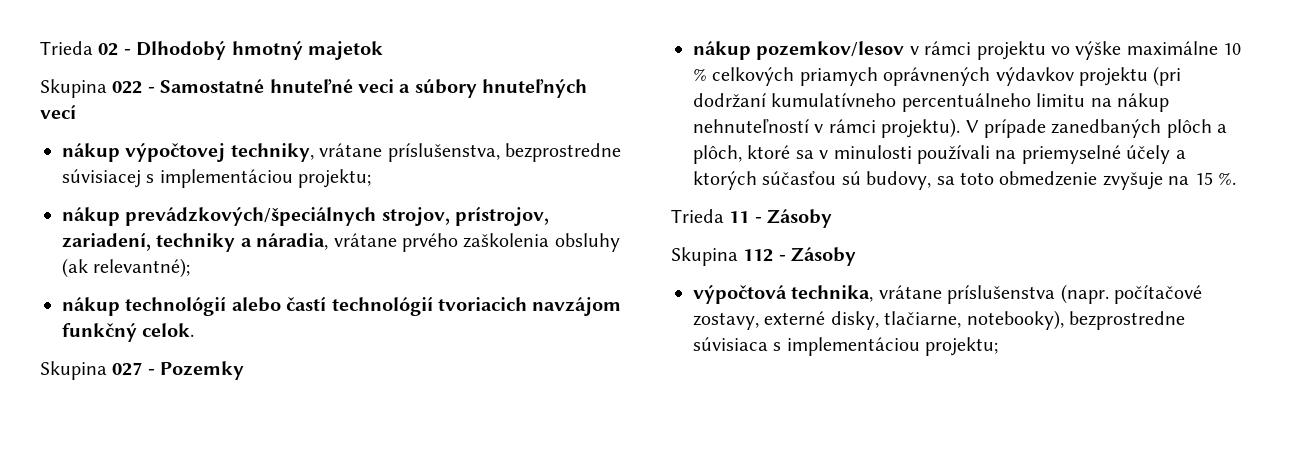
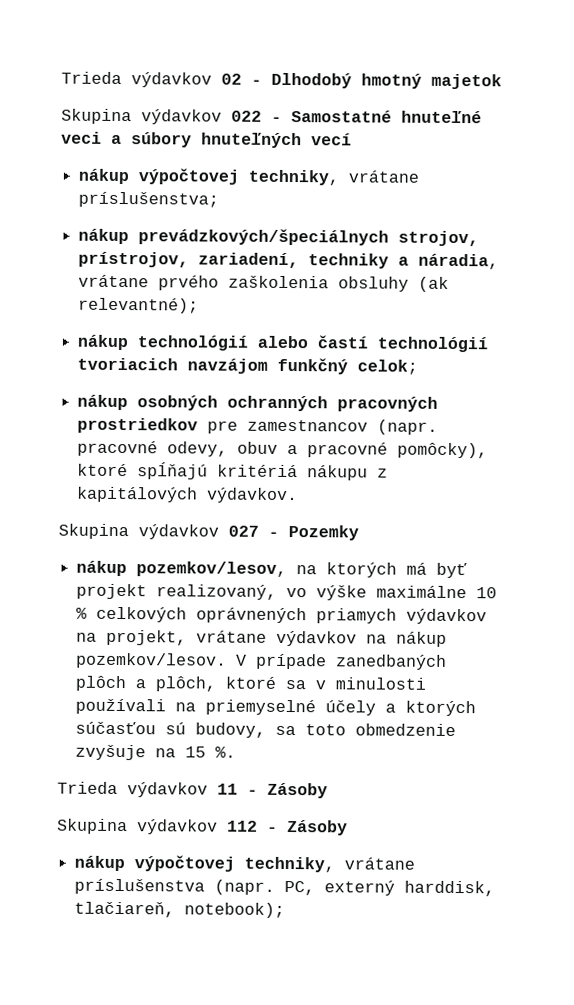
[40,41,93,55] Trieda -> [61,71,212,88] Trieda výdavkov
(107, 88) none -> [141,109,222,125] výdavkov
[387,143,621,162] [62,169,372,188] príslušenstva, bezprostredne súvisiacej s implementáciou projektu; -> [78,191,220,208] príslušenstva;
[142,323,195,337] [40,361,107,380] celok. // Skupina -> [357,359,419,375] [77,394,439,412] [77,417,439,435] [77,440,489,459] [77,462,389,481] [77,486,299,504] [58,523,219,540] celok; // nákup osobných ochranných pracovných prostriedkov pre zamestnancov (napr. pracovné odevy, obuv a pracovné pomôcky), ktoré spĺňajú kritériá nákupu z kapitálových výdavkov. // Skupina výdavkov
[756,41,1046,60] pozemkov/lesov v rámci projektu -> [136,561,468,579] [76,583,278,600] pozemkov/lesov, na ktorých má byť projekt realizovaný,
[799,66,1182,86] [693,93,1169,112] [693,118,961,138] priamych oprávnených výdavkov projektu (pri dodržaní kumulatívneho percentuálneho limitu na nákup nehnuteľností v rámci projektu). -> [196,607,488,625] [76,629,448,647] [76,652,228,669] oprávnených priamych výdavkov na projekt, vrátane výdavkov na nákup pozemkov/lesov.
(724, 216) none -> [127,782,208,798] výdavkov
(738, 256) none -> [137,819,218,835] výdavkov
[693,284,1202,304] [693,310,1185,330] [693,337,999,356] výpočtová technika, vrátane príslušenstva (napr. počítačové zostavy, externé disky, tlačiarne, notebooky), bezprostredne súvisiaca s implementáciou projektu; -> [74,855,416,873] [74,878,496,897] [74,901,286,918] nákup výpočtovej techniky, vrátane príslušenstva (napr. PC, externý harddisk, tlačiareň, notebook);

